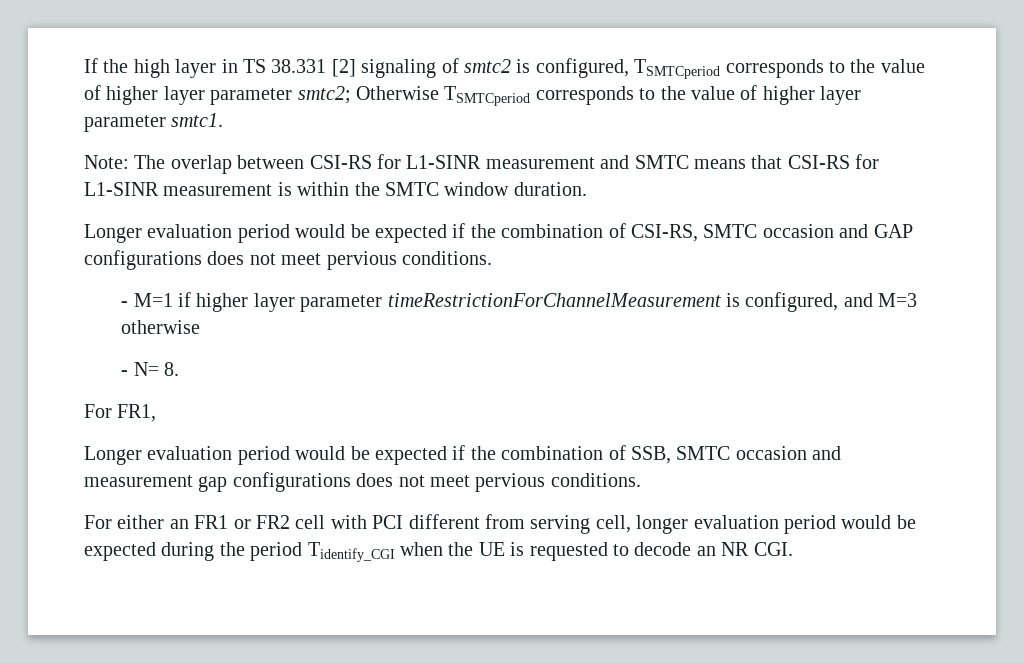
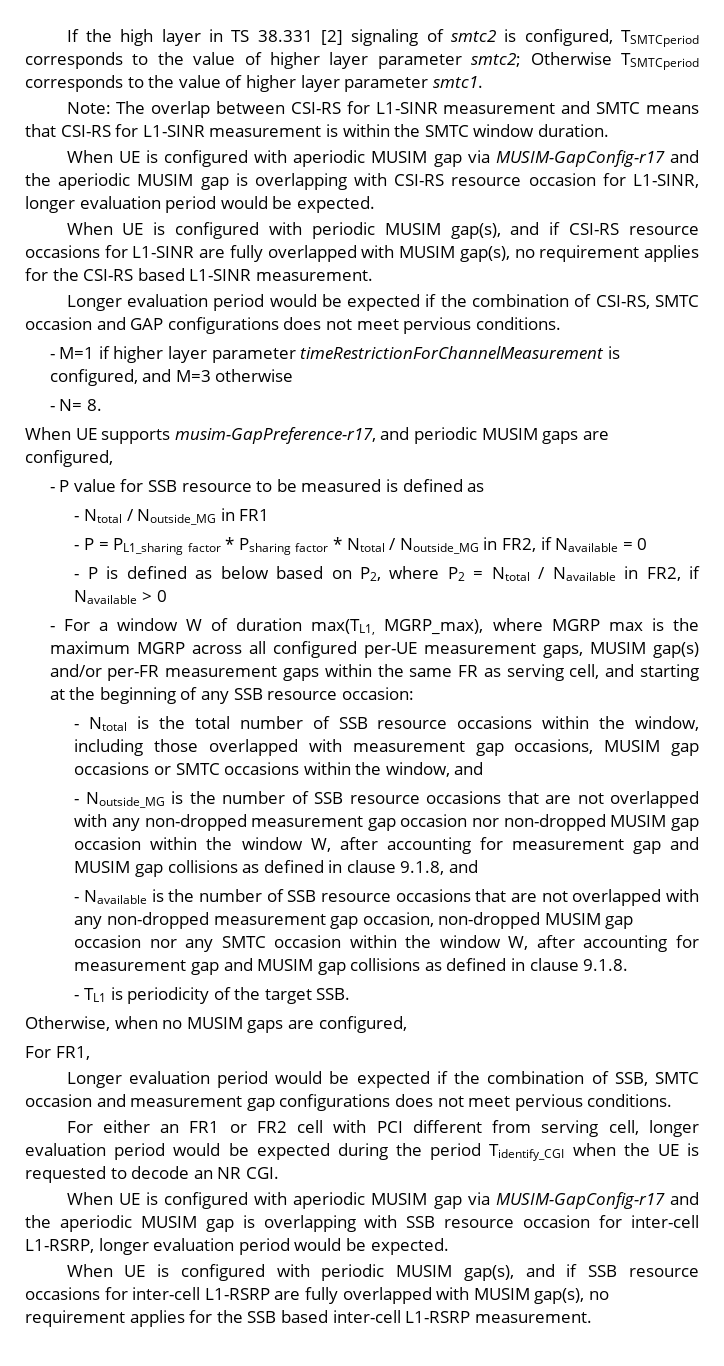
(587, 189) none -> [66,150,700,167] [25,173,699,190] [25,196,375,213] [66,222,699,239] [25,245,700,262] [25,268,373,281] // When UE is configured with aperiodic MUSIM gap via MUSIM-GapConfig-r17 and the aperiodic MUSIM gap is overlapping with CSI-RS resource occasion for L1-SINR, longer evaluation period would be expected. // When UE is configured with periodic MUSIM gap(s), and if CSI-RS resource occasions for L1-SINR are fully overlapped with MUSIM gap(s), no requirement applies for the CSI-RS based L1-SINR measurement.
(180, 369) none -> [25,427,609,444] [25,450,113,467] [49,479,485,492] [74,508,270,525] [74,537,648,555] [74,566,701,581] [74,590,167,604] [49,618,699,635] [49,641,699,658] [49,664,699,681] [49,687,414,704] [74,716,699,731] [74,739,699,756] [74,762,484,777] [74,791,699,808] [74,814,699,831] [74,837,699,854] [74,860,479,877] [74,889,700,906] [74,912,634,929] [74,935,699,952] [74,958,629,975] [74,987,351,1004] [25,1016,407,1033] // When UE supports musim-GapPreference-r17, and periodic MUSIM gaps are configured, // - P value for SSB resource to be measured is defined as // - Ntotal / Noutside_MG in FR1 // - P = PL1_sharing factor * Psharing factor * Ntotal / Noutside_MG in FR2, if Navailable = 0 // - P is defined as below based on P2, where P2 = Ntotal / Navailable in FR2, if Navailable > 0 // - For a window W of duration max(TL1, MGRP_max), where MGRP max is the maximum MGRP across all configured per-UE measurement gaps, MUSIM gap(s) and/or per-FR measurement gaps within the same FR as serving cell, and starting at the beginning of any SSB resource occasion: // - Ntotal is the total number of SSB resource occasions within the window, including those overlapped with measurement gap occasions, MUSIM gap occasions or SMTC occasions within the window, and // - Noutside_MG is the number of SSB resource occasions that are not overlapped with any non-dropped measurement gap occasion nor non-dropped MUSIM gap occasion within the window W, after accounting for measurement gap and MUSIM gap collisions as defined in clause 9.1.8, and // - Navailable is the number of SSB resource occasions that are not overlapped with any non-dropped measurement gap occasion, non-dropped MUSIM gap occasion nor any SMTC occasion within the window W, after accounting for measurement gap and MUSIM gap collisions as defined in clause 9.1.8. // - TL1 is periodicity of the target SSB. // Otherwise, when no MUSIM gaps are configured,
(793, 549) none -> [66,1192,700,1209] [25,1215,699,1232] [25,1238,449,1255] [66,1264,699,1281] [25,1287,609,1304] [25,1310,592,1327] // When UE is configured with aperiodic MUSIM gap via MUSIM-GapConfig-r17 and the aperiodic MUSIM gap is overlapping with SSB resource occasion for inter-cell L1-RSRP, longer evaluation period would be expected. // When UE is configured with periodic MUSIM gap(s), and if SSB resource occasions for inter-cell L1-RSRP are fully overlapped with MUSIM gap(s), no requirement applies for the SSB based inter-cell L1-RSRP measurement.

